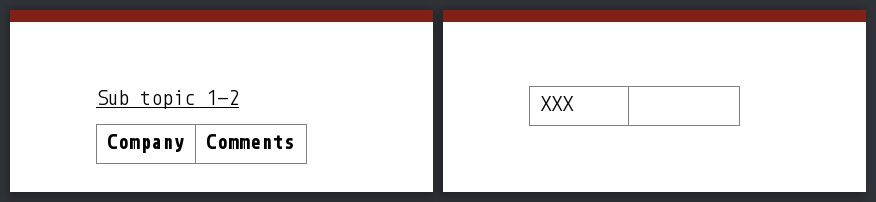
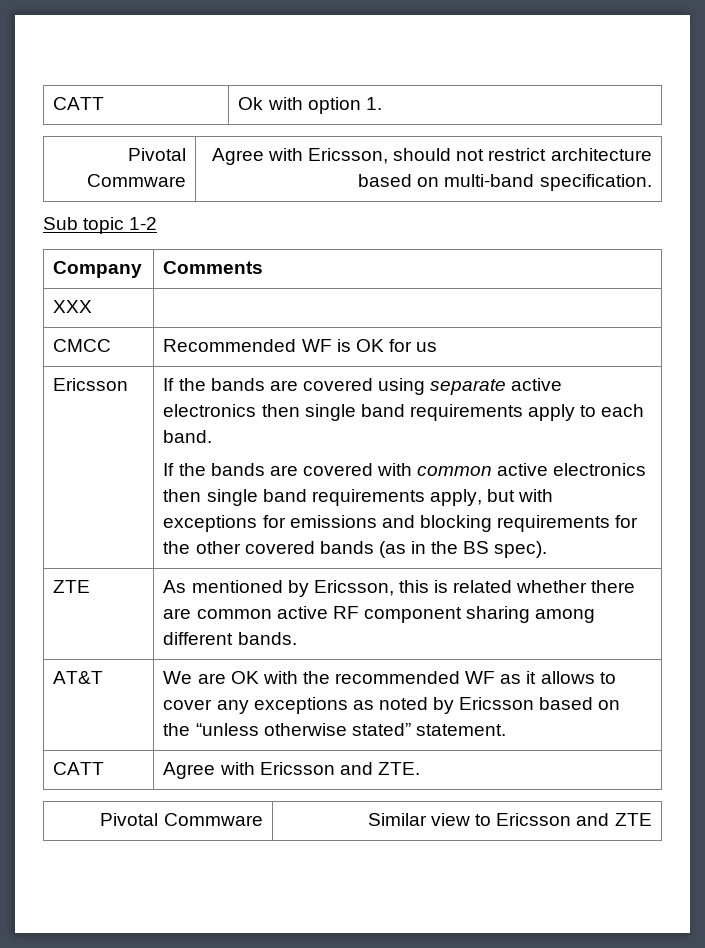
(96, 97) none -> [53,97,105,110] [238,97,382,114] [127,148,186,161] [86,174,186,187] [211,148,652,165] [358,174,652,191] CATT | Ok with option 1. // Pivotal Commware | Agree with Ericsson, should not restrict architecture based on multi-band specification. //
(574, 103) none -> [53,339,112,352] [163,339,438,352] [53,378,129,391] [163,378,563,395] [163,404,645,421] [163,430,213,443] [163,463,647,476] [163,489,554,506] [163,515,639,532] [163,541,548,558] [53,580,91,593] [163,580,636,597] [163,606,596,623] [163,632,297,645] [53,671,104,684] [163,671,616,684] [163,697,621,714] [163,723,506,736] [53,762,105,775] [163,762,420,779] [100,813,263,826] [367,813,652,826] // CMCC | Recommended WF is OK for us // Ericsson | If the bands are covered using separate active electronics then single band requirements apply to each band. // If the bands are covered with common active electronics then single band requirements apply, but with exceptions for emissions and blocking requirements for the other covered bands (as in the BS spec). // ZTE | As mentioned by Ericsson, this is related whether there are common active RF component sharing among different bands. // AT&T | We are OK with the recommended WF as it allows to cover any exceptions as noted by Ericsson based on the “unless otherwise stated” statement. // CATT | Agree with Ericsson and ZTE. // Pivotal Commware | Similar view to Ericsson and ZTE

